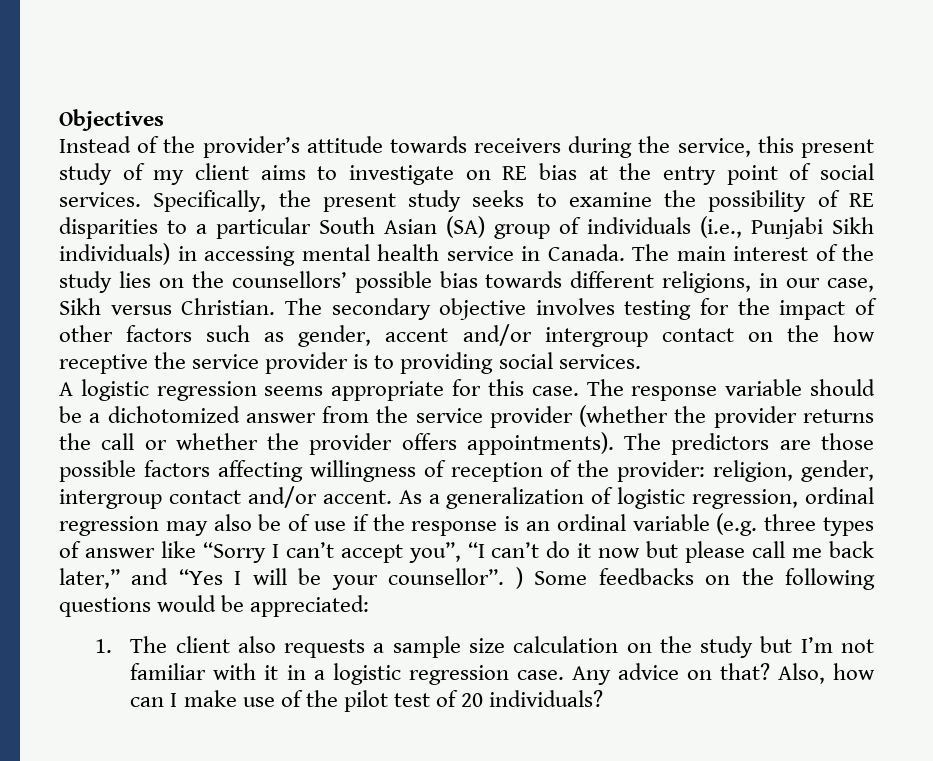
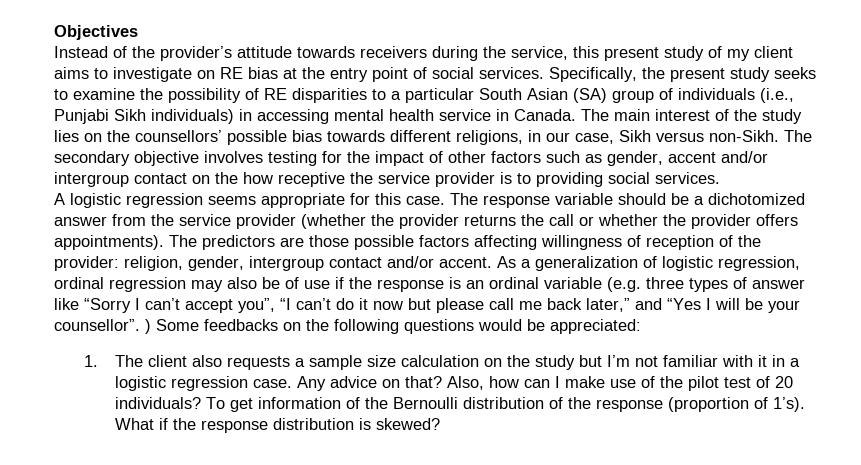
[181,298,276,315] Christian. -> [709,130,779,142] non-Sikh.
(604, 698) none -> [205,397,805,412] [114,418,440,433] To get information of the Bernoulli distribution of the response (proportion of 1’s). What if the response distribution is skewed?

